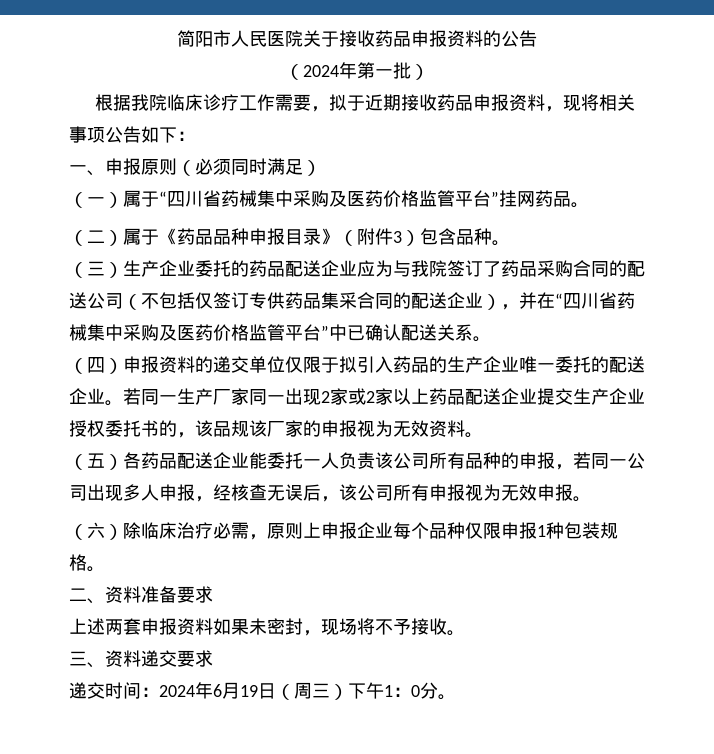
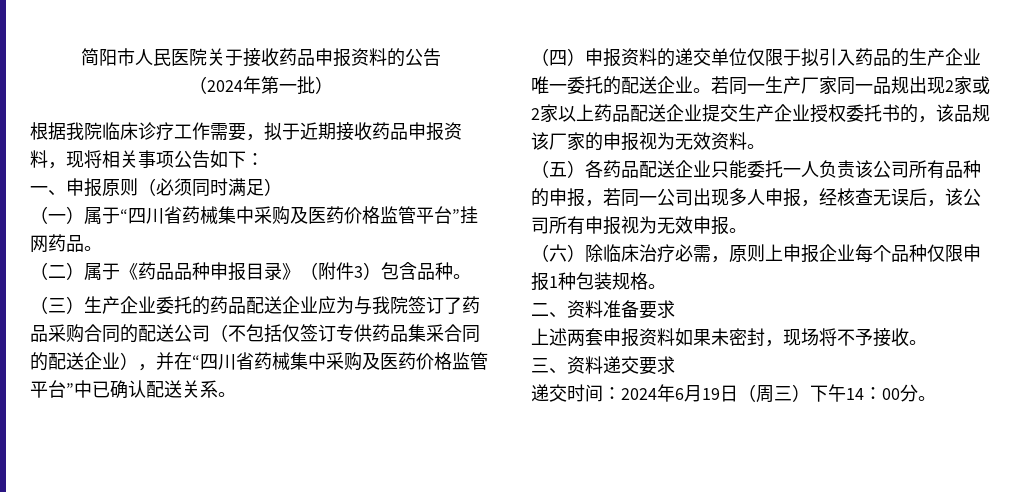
(285, 399) none -> [873,76,909,94] 品规
(249, 460) none -> [711,161,729,178] 只
[384,685,420,697] 1：0 -> [846,387,900,400] 14：00

